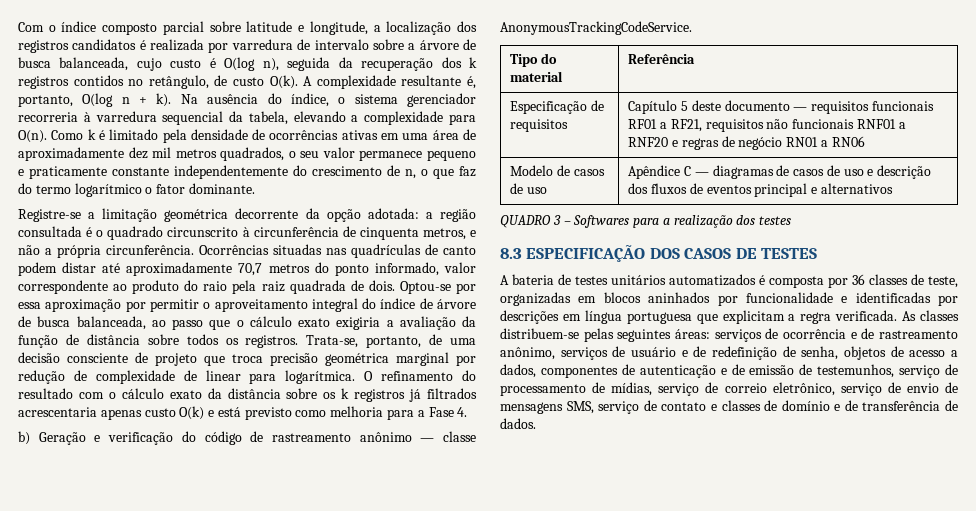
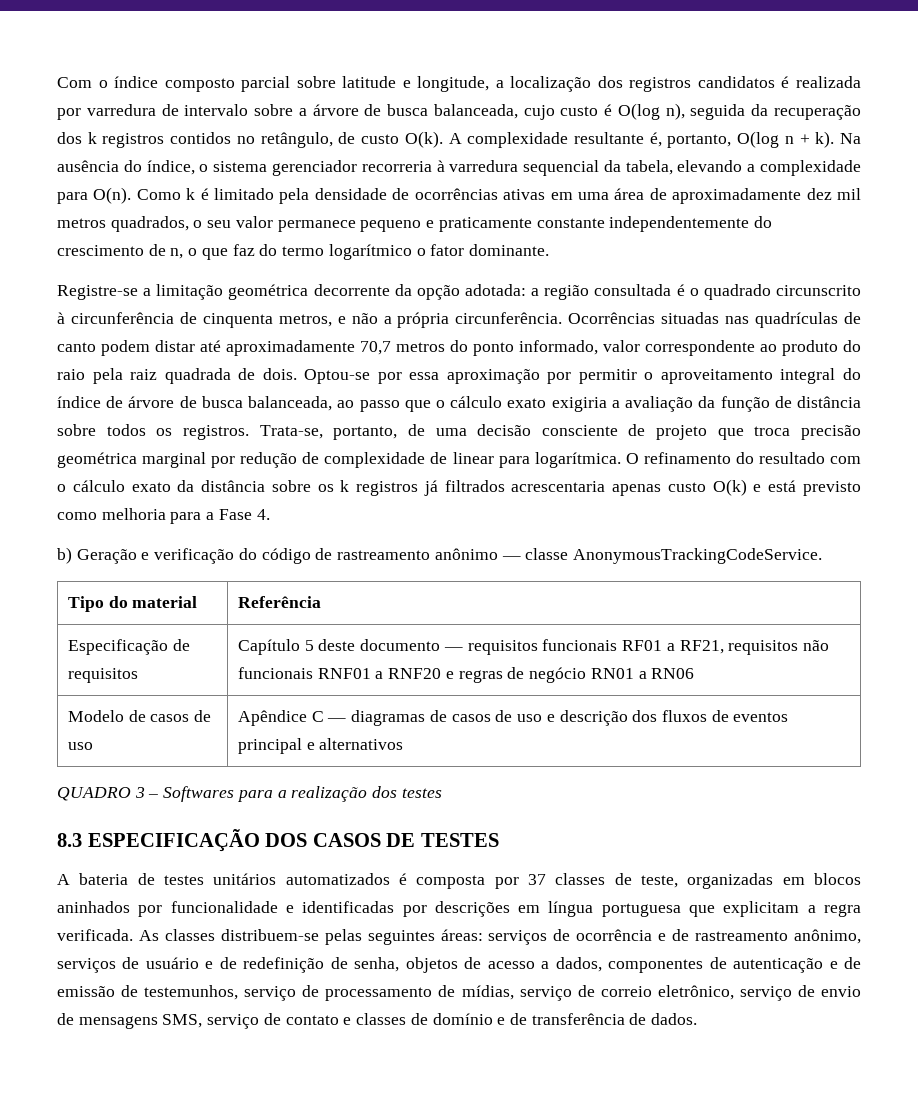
[852,274,865,285] 36 -> [528,874,546,885] 37

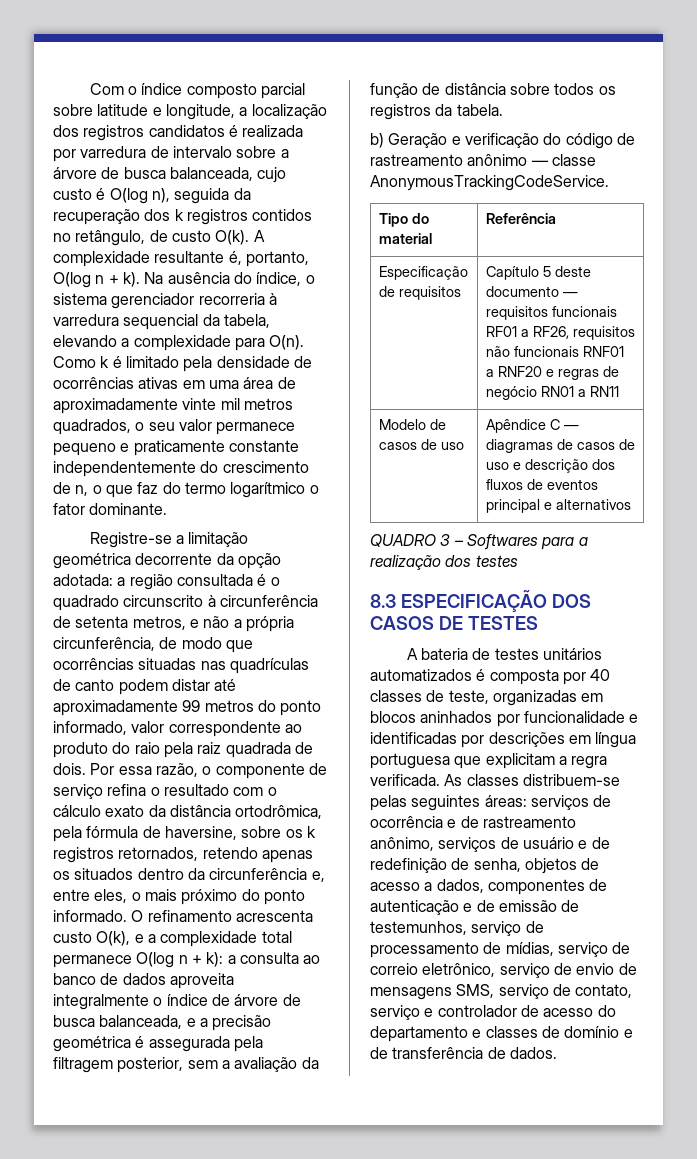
[806,188,832,200] dez -> [182,398,217,410] vinte
[202,313,273,328] cinquenta -> [75,616,129,628] setenta
[455,312,656,324] circunferência. Ocorrências -> [53,637,253,653] [53,658,134,670] circunferência, de modo que ocorrências
[360,341,391,355] 70,7 -> [182,700,201,712] 99
[304,368,861,384] Optou-se por essa aproximação por permitir o aproveitamento integral do -> [90,763,327,779] [53,784,277,799] [53,805,323,819] [53,826,316,842] [53,847,313,863] [53,868,325,882] [53,889,305,905] [53,910,313,922] [53,931,292,947] [53,952,321,968] [53,973,234,989] [53,994,163,1010] Por essa razão, o componente de serviço refina o resultado com o cálculo exato da distância ortodrômica, pela fórmula de haversine, sobre os k registros retornados, retendo apenas os situados dentro da circunferência e, entre eles, o mais próximo do ponto informado. O refinamento acrescenta custo O(k), e a complexidade total permanece O(log n + k): a consulta ao banco de dados aproveita integralmente o
[337,396,607,412] ao passo que o cálculo exato exigiria -> [186,1015,272,1031] [53,1036,263,1052] [53,1057,218,1073] e a precisão geométrica é assegurada pela filtragem posterior, sem
[182,424,861,440] [57,452,861,468] [57,479,861,496] [57,508,270,524] registros. Trata-se, portanto, de uma decisão consciente de projeto que troca precisão geométrica marginal por redução de complexidade de linear para logarítmica. O refinamento do resultado com o cálculo exato da distância sobre os k registros já filtrados acrescentaria apenas custo O(k) e está previsto como melhoria para a Fase 4. -> [370,104,503,120] registros da tabela.
[679,640,724,654] RF21, -> [532,326,569,339] RF26,
[651,668,695,679] RN06 -> [589,386,619,397] RN11
[528,874,546,885] 37 -> [590,669,611,681] 40
[285,1015,339,1025] contato -> [575,984,633,998] [370,1005,616,1020] [370,1026,468,1042] contato, serviço e controlador de acesso do departamento

